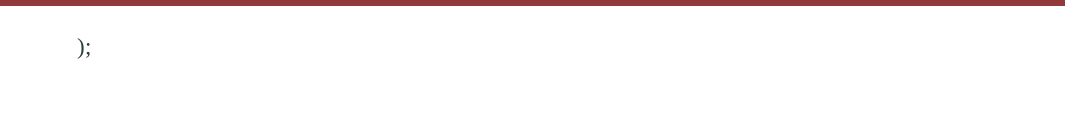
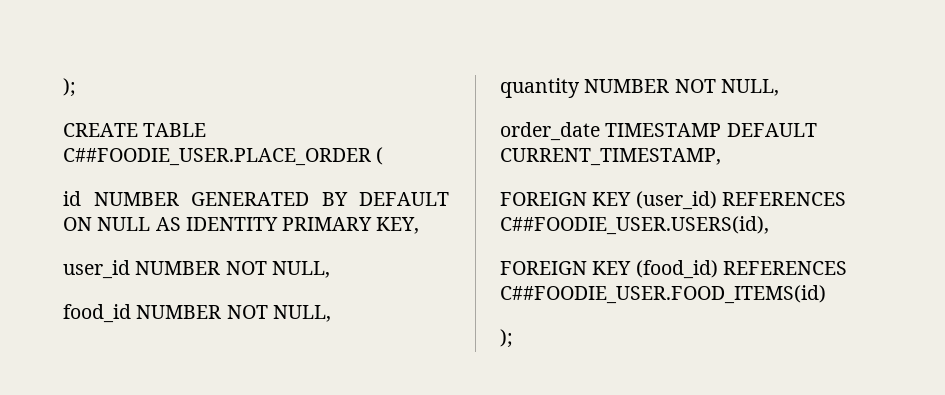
[77,38,91,59] ); -> [63,78,76,97] [63,123,207,137] [63,147,384,166] [63,191,449,206] [63,217,420,234] [63,260,330,279] [63,304,331,323] [500,78,779,98] [500,122,817,141] [500,148,721,166] [500,191,846,210] [500,216,769,235] [500,260,847,279] [500,285,826,304] [500,329,513,348] ); // CREATE TABLE C##FOODIE_USER.PLACE_ORDER ( // id NUMBER GENERATED BY DEFAULT ON NULL AS IDENTITY PRIMARY KEY, // user_id NUMBER NOT NULL, // food_id NUMBER NOT NULL, // quantity NUMBER NOT NULL, // order_date TIMESTAMP DEFAULT CURRENT_TIMESTAMP, // FOREIGN KEY (user_id) REFERENCES C##FOODIE_USER.USERS(id), // FOREIGN KEY (food_id) REFERENCES C##FOODIE_USER.FOOD_ITEMS(id) // );

